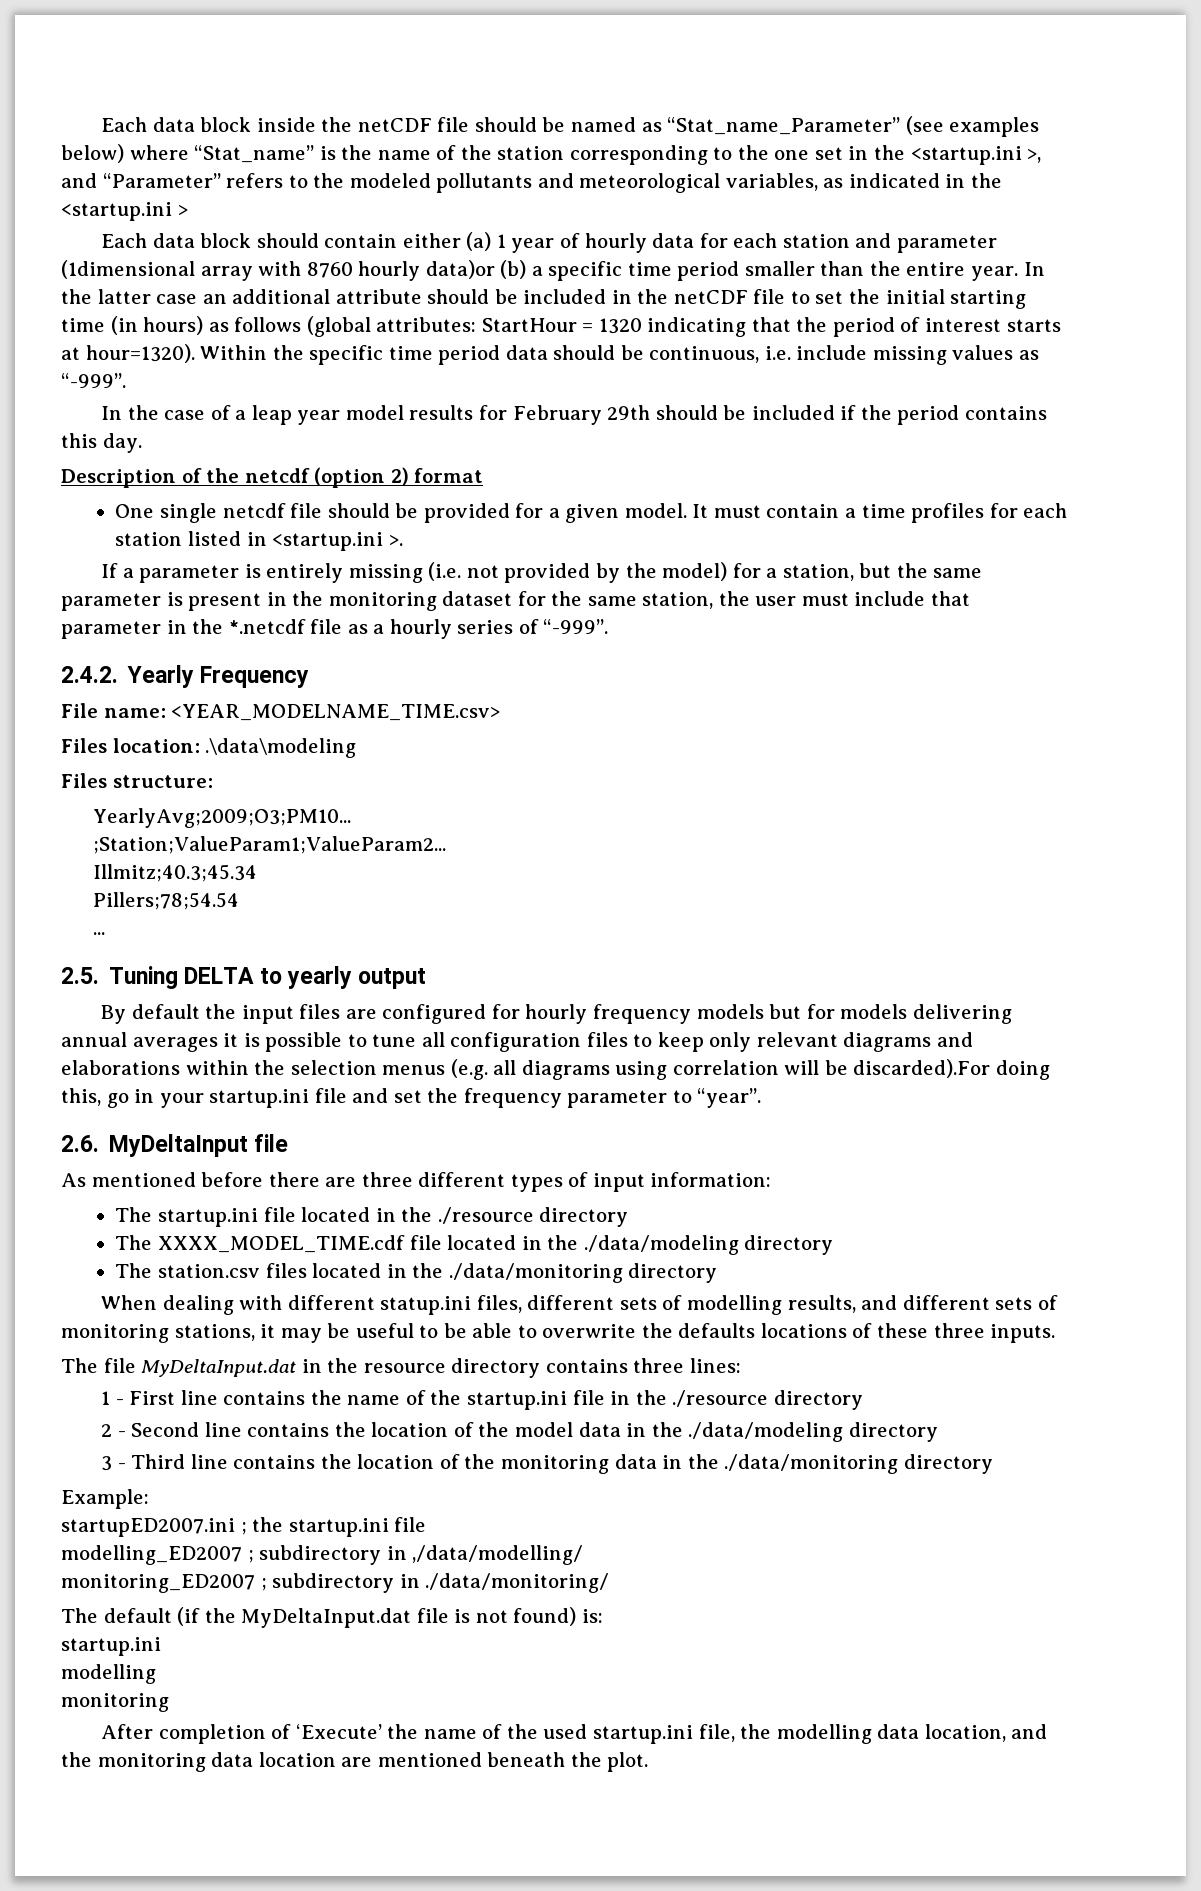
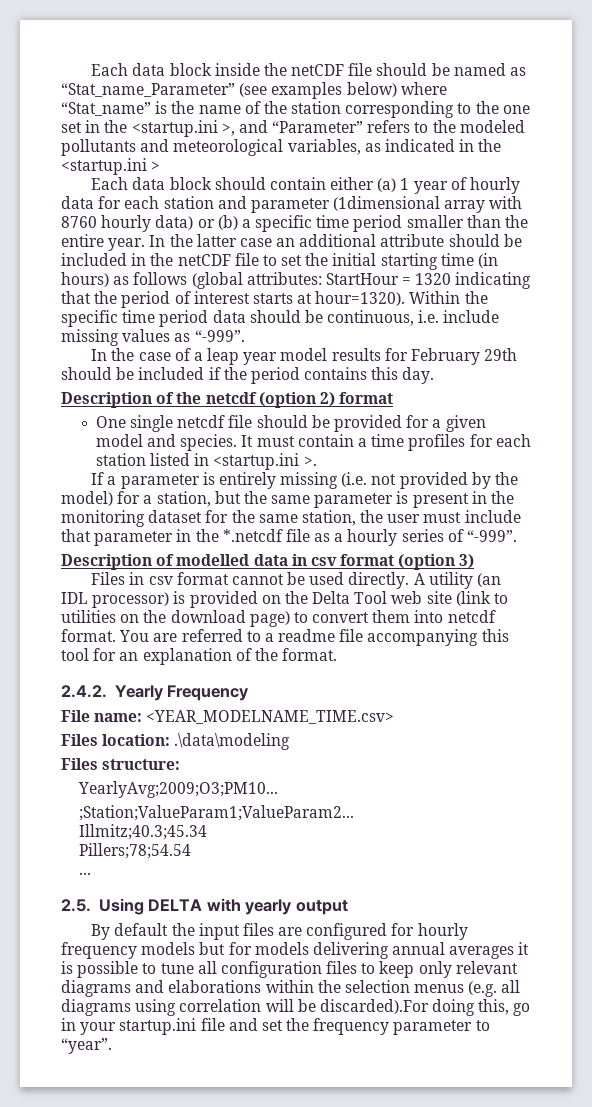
[425,260,495,279] data)or -> [155,215,215,230] data) or
[624,503,687,518] model. -> [95,434,238,451] model and species.
(609, 626) none -> [61,554,475,570] [91,572,502,589] [61,591,509,608] [61,610,496,627] [61,629,509,646] [61,648,338,665] // Description of modelled data in csv format (option 3) // Files in csv format cannot be used directly. A utility (an IDL processor) is provided on the Delta Tool web site (link to utilities on the download page) to convert them into netcdf format. You are referred to a readme file accompanying this tool for an explanation of the format.
[109,966,282,989] Tuning DELTA to -> [98,898,241,915] Using DELTA with
[61,1134,289,1157] [61,1172,772,1192] [115,1207,629,1227] [115,1235,834,1255] [115,1263,718,1283] [101,1295,1058,1315] [61,1323,1056,1343] [61,1358,741,1378] [101,1390,863,1410] [101,1422,938,1442] [101,1454,993,1474] [61,1489,149,1509] [61,1517,427,1537] [61,1545,584,1565] [61,1573,610,1593] [61,1607,603,1628] [61,1637,161,1656] [61,1664,156,1684] [61,1693,169,1712] [101,1724,1048,1744] [61,1752,649,1772] // 2.6. MyDeltaInput file // As mentioned before there are three different types of input information: // The startup.ini file located in the ./resource directory // The XXXX_MODEL_TIME.cdf file located in the ./data/modeling directory // The station.csv files located in the ./data/monitoring directory // When dealing with different statup.ini files, different sets of modelling results, and different sets of monitoring stations, it may be useful to be able to overwrite the defaults locations of these three inputs. // The file MyDeltaInput.dat in the resource directory contains three lines: // 1 - First line contains the name of the startup.ini file in the ./resource directory // 2 - Second line contains the location of the model data in the ./data/modeling directory // 3 - Third line contains the location of the monitoring data in the ./data/monitoring directory // Example: // startupED2007.ini ; the startup.ini file // modelling_ED2007 ; subdirectory in ,/data/modelling/ // monitoring_ED2007 ; subdirectory in ./data/monitoring/ // The default (if the MyDeltaInput.dat file is not found) is: // startup.ini // modelling // monitoring // After completion of ‘Execute’ the name of the used startup.ini file, the modelling data location, and the monitoring data location are mentioned beneath the plot. -> (112, 1046) none

